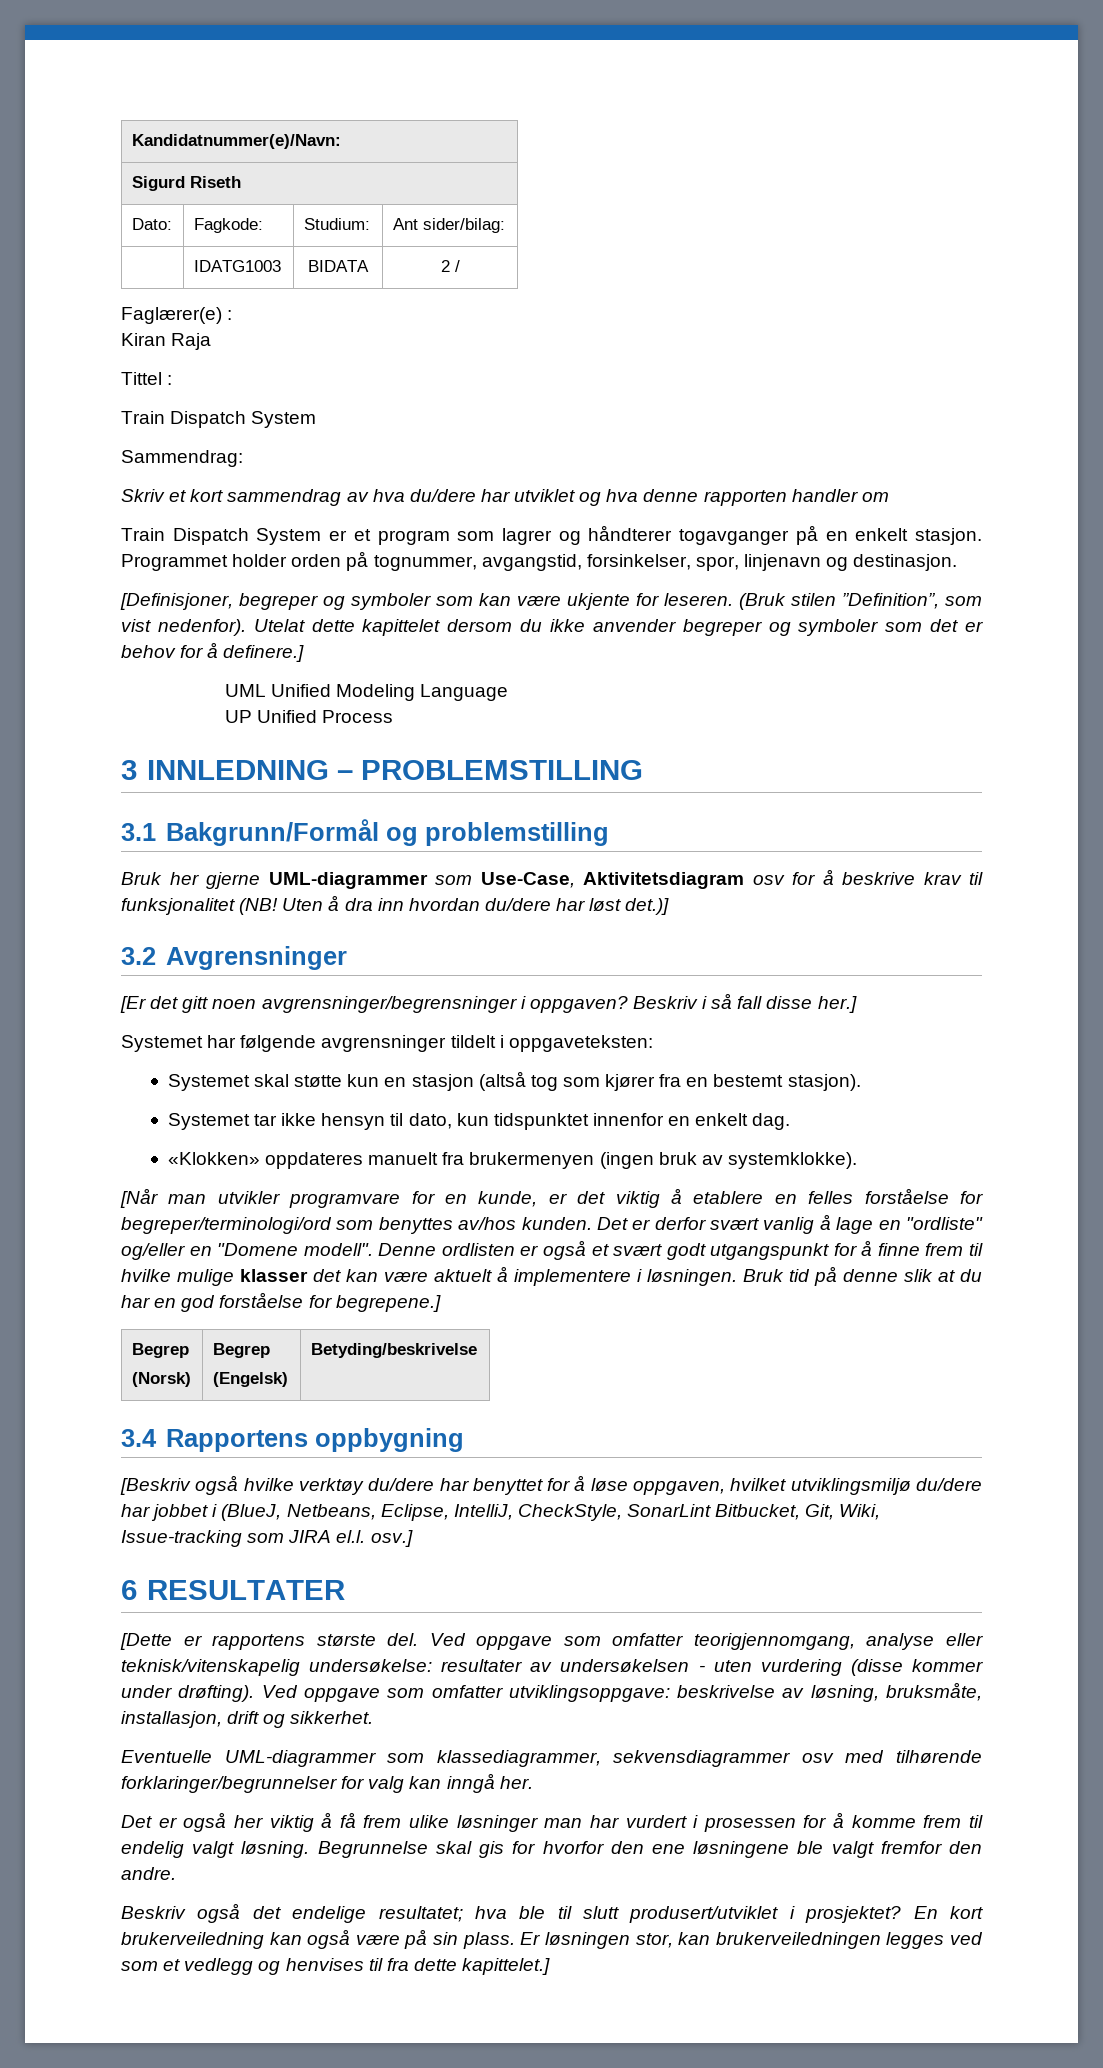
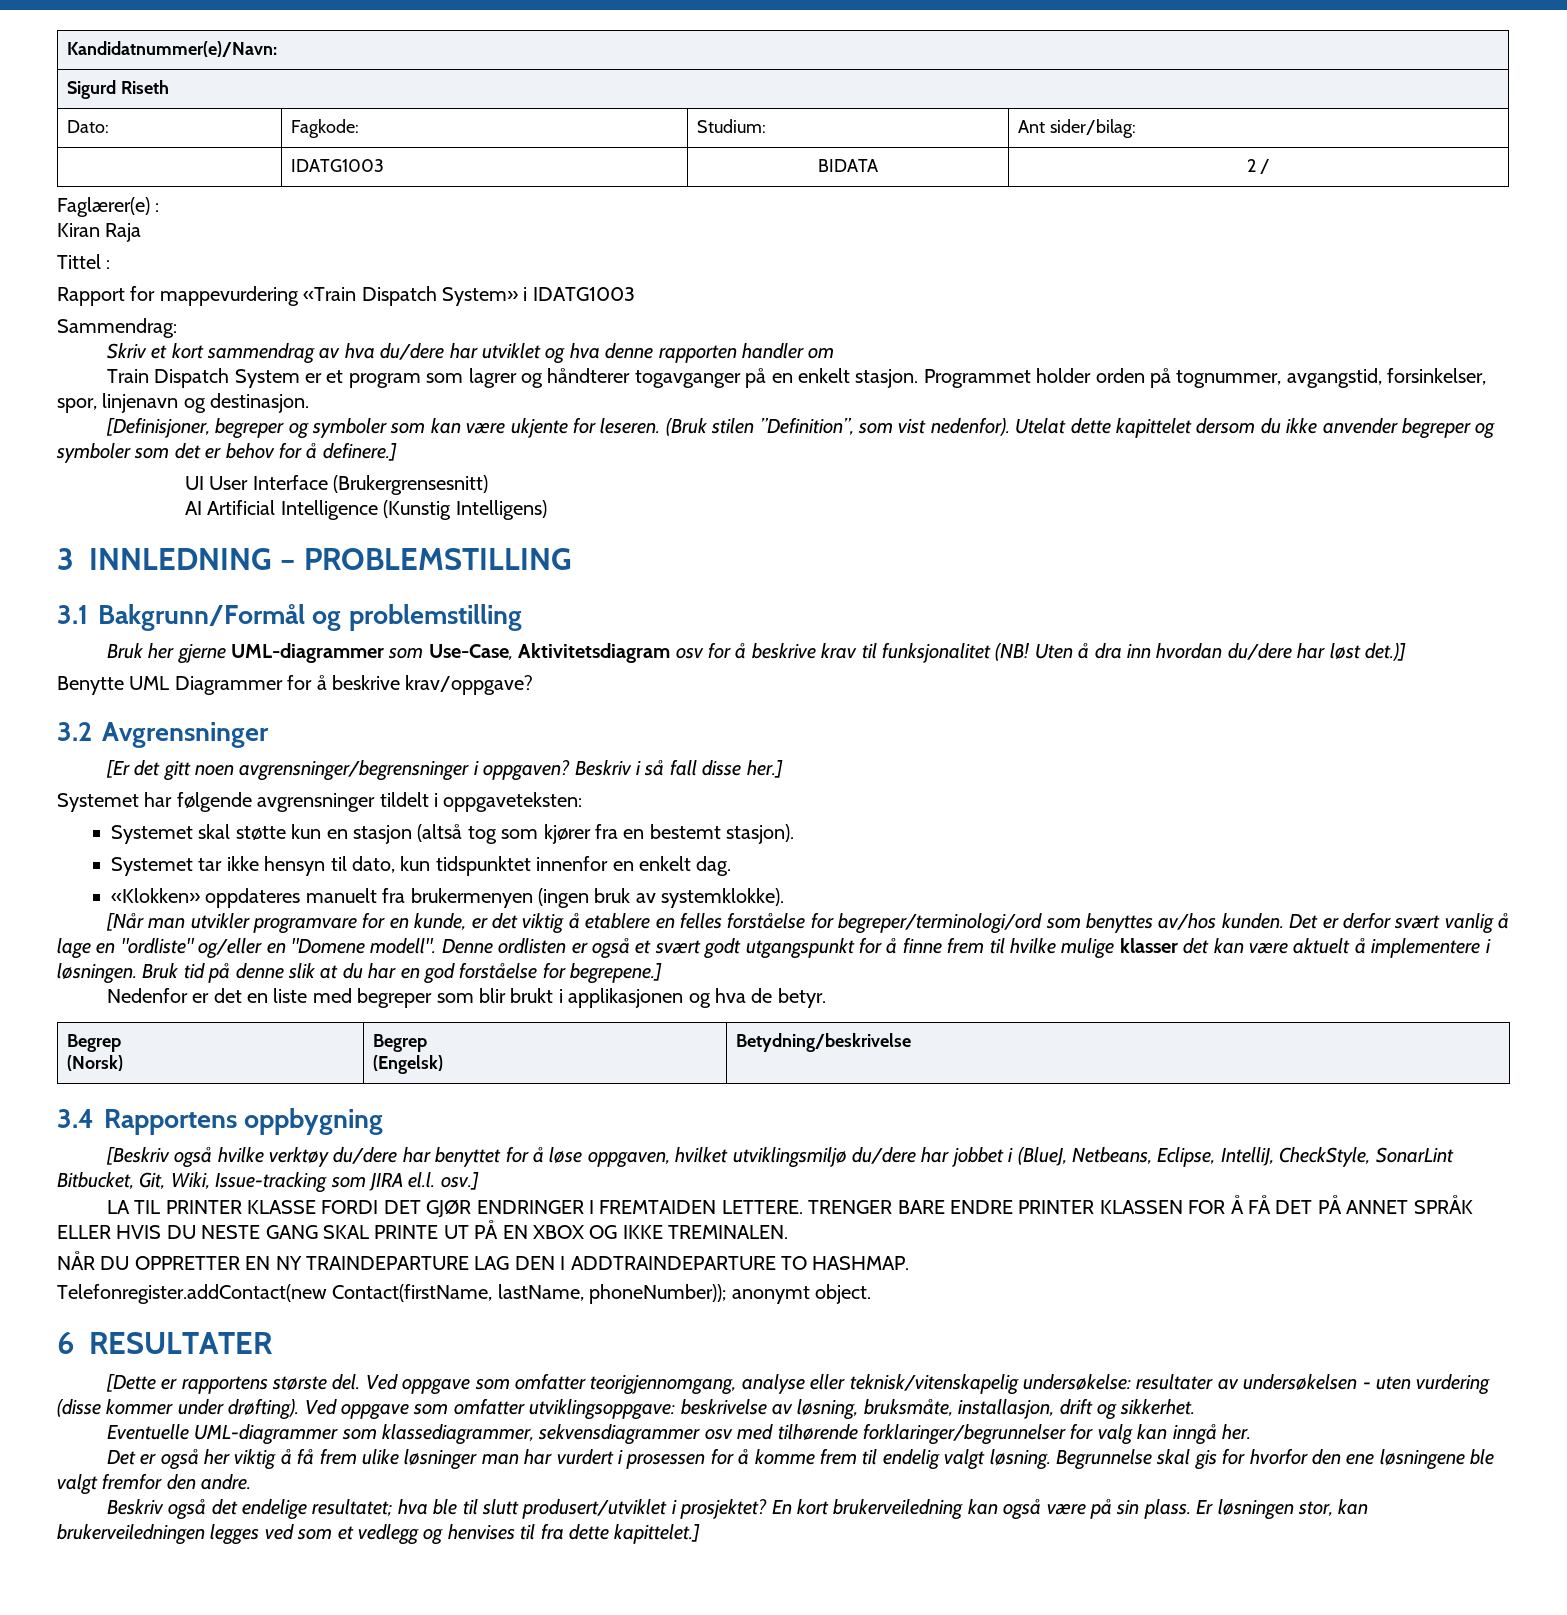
[121,411,317,428] Train Dispatch System -> [57,286,635,306] Rapport for mappevurdering «Train Dispatch System» i IDATG1003
[224,684,509,701] [224,710,394,723] UML Unified Modeling Language // UP Unified Process -> [184,475,489,495] [184,500,547,520] UI User Interface (Brukergrensesnitt) // AI Artificial Intelligence (Kunstig Intelligens)
(670, 906) none -> [57,675,534,695] // Benytte UML Diagrammer for å beskrive krav/oppgave?
(441, 1303) none -> [106,988,826,1008] // Nedenfor er det en liste med begreper som blir brukt i applikasjonen og hva de betyr.
[310,1343,477,1358] Betyding/beskrivelse -> [735,1033,911,1052] Betydning/beskrivelse
(413, 1538) none -> [106,1195,1473,1218] [57,1220,789,1239] [57,1251,910,1270] [57,1284,871,1304] // LA TIL PRINTER KLASSE FORDI DET GJØR ENDRINGER I FREMTAIDEN LETTERE. TRENGER BARE ENDRE PRINTER KLASSEN FOR Å FÅ DET PÅ ANNET SPRÅK ELLER HVIS DU NESTE GANG SKAL PRINTE UT PÅ EN XBOX OG IKKE TREMINALEN. // NÅR DU OPPRETTER EN NY TRAINDEPARTURE LAG DEN I ADDTRAINDEPARTURE TO HASHMAP. // Telefonregister.addContact(new Contact(firstName, lastName, phoneNumber)); anonymt object.

